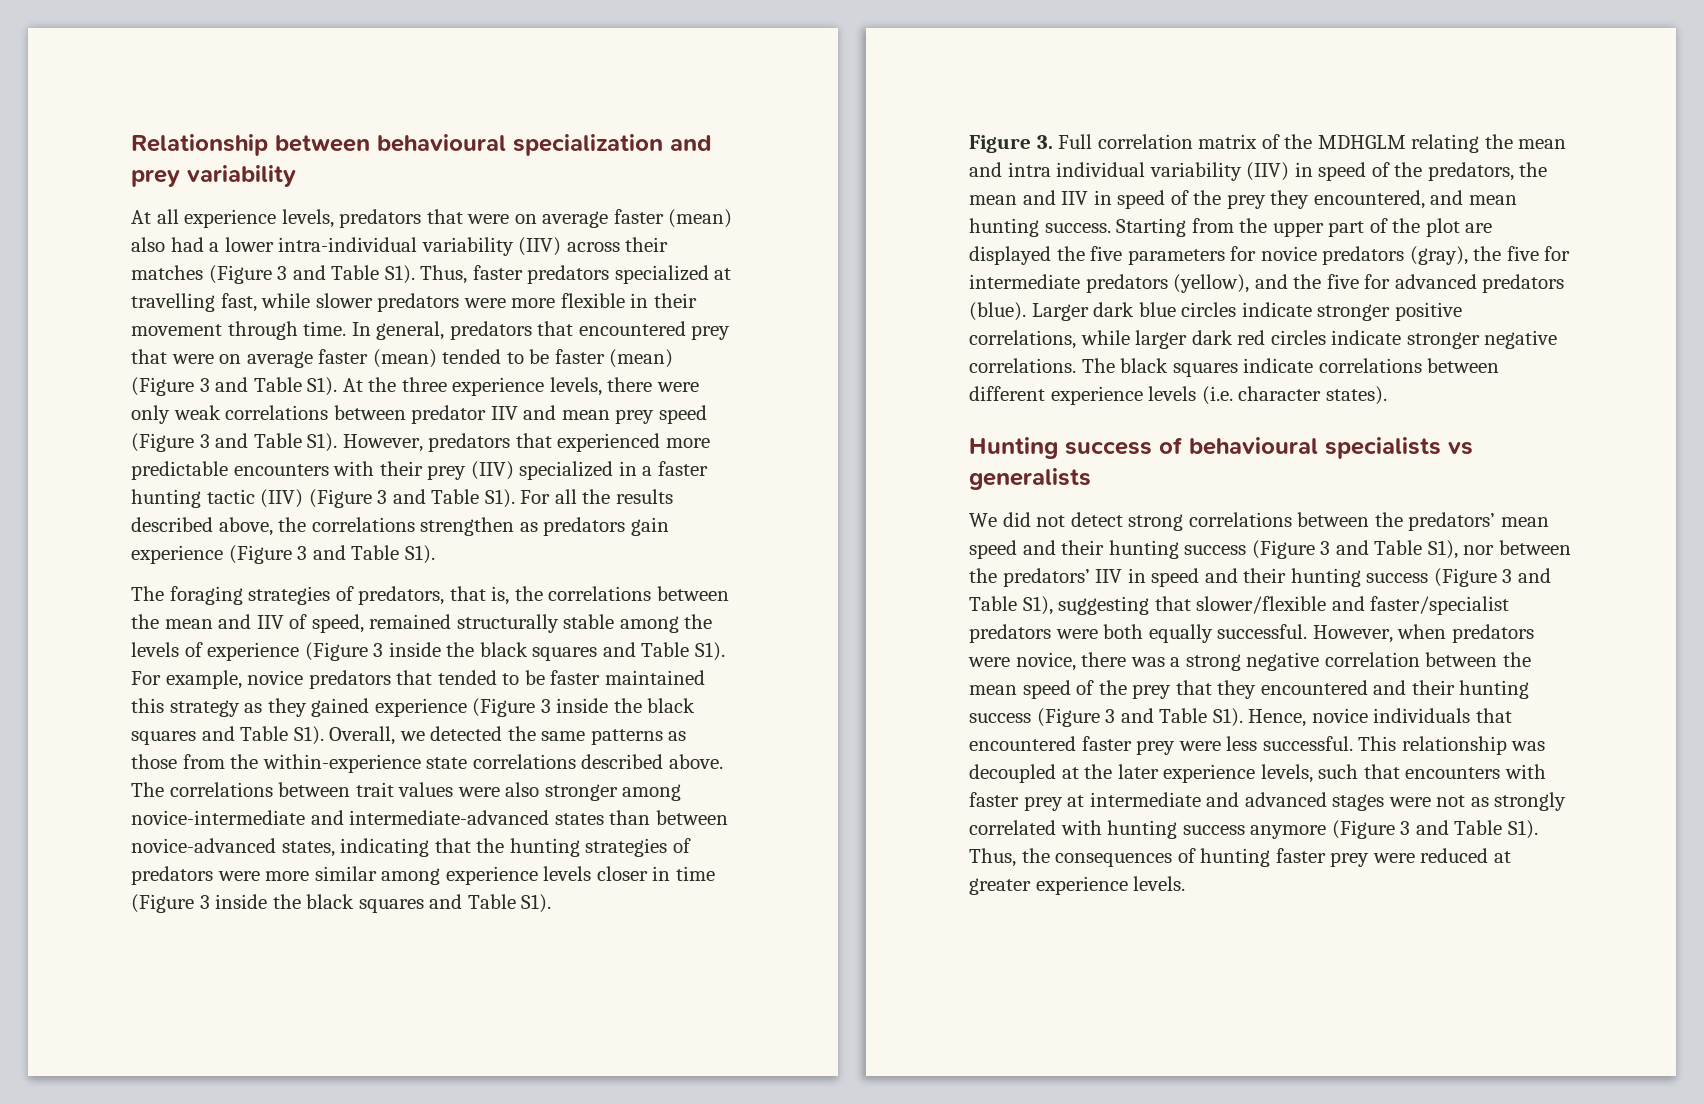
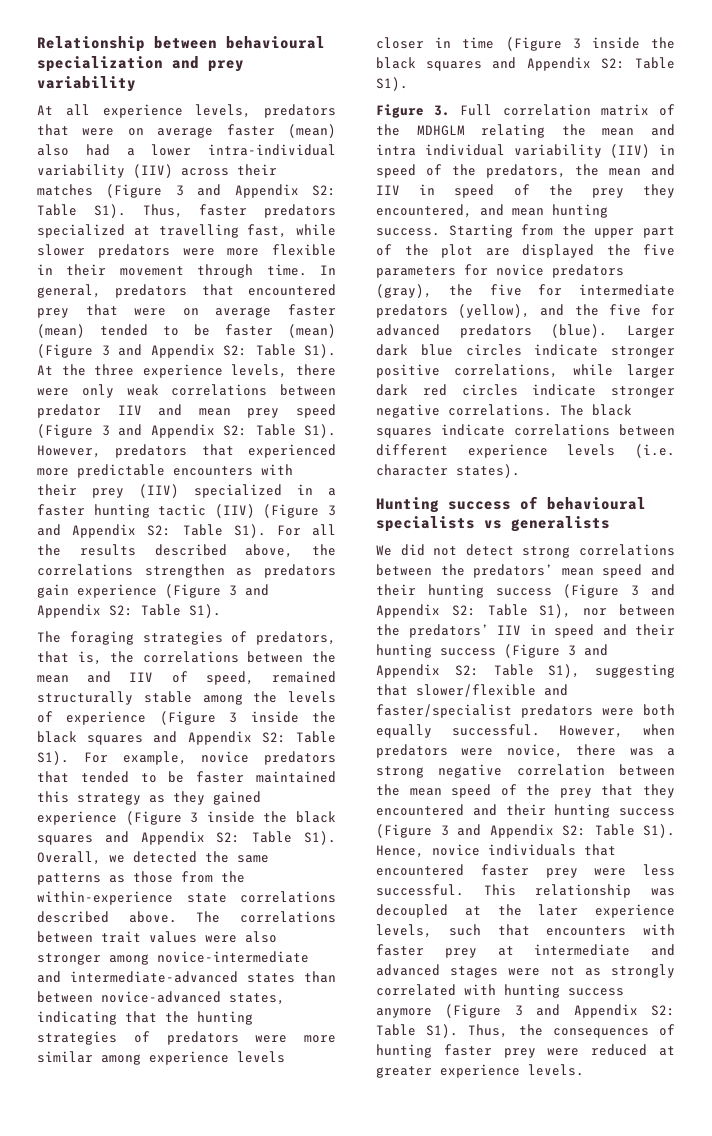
(326, 272) none -> [234,184,336,198] Appendix S2:
(249, 384) none -> [150,344,247,358] Appendix S2:
(249, 440) none -> [150,424,247,438] Appendix S2:
(426, 496) none -> [72,524,172,538] Appendix S2:
(346, 552) none -> [37,604,133,618] Appendix S2:
(636, 649) none -> [187,731,286,745] Appendix S2:
(235, 733) none -> [140,831,241,845] Appendix S2:
(463, 901) none -> [526,57,625,71] Appendix S2:
(1369, 547) none -> [376,604,476,618] Appendix S2:
(1551, 575) none -> [376,664,479,678] Appendix S2:
(1154, 715) none -> [489,824,586,838] Appendix S2:
(1449, 827) none -> [573,1004,675,1018] Appendix S2:

